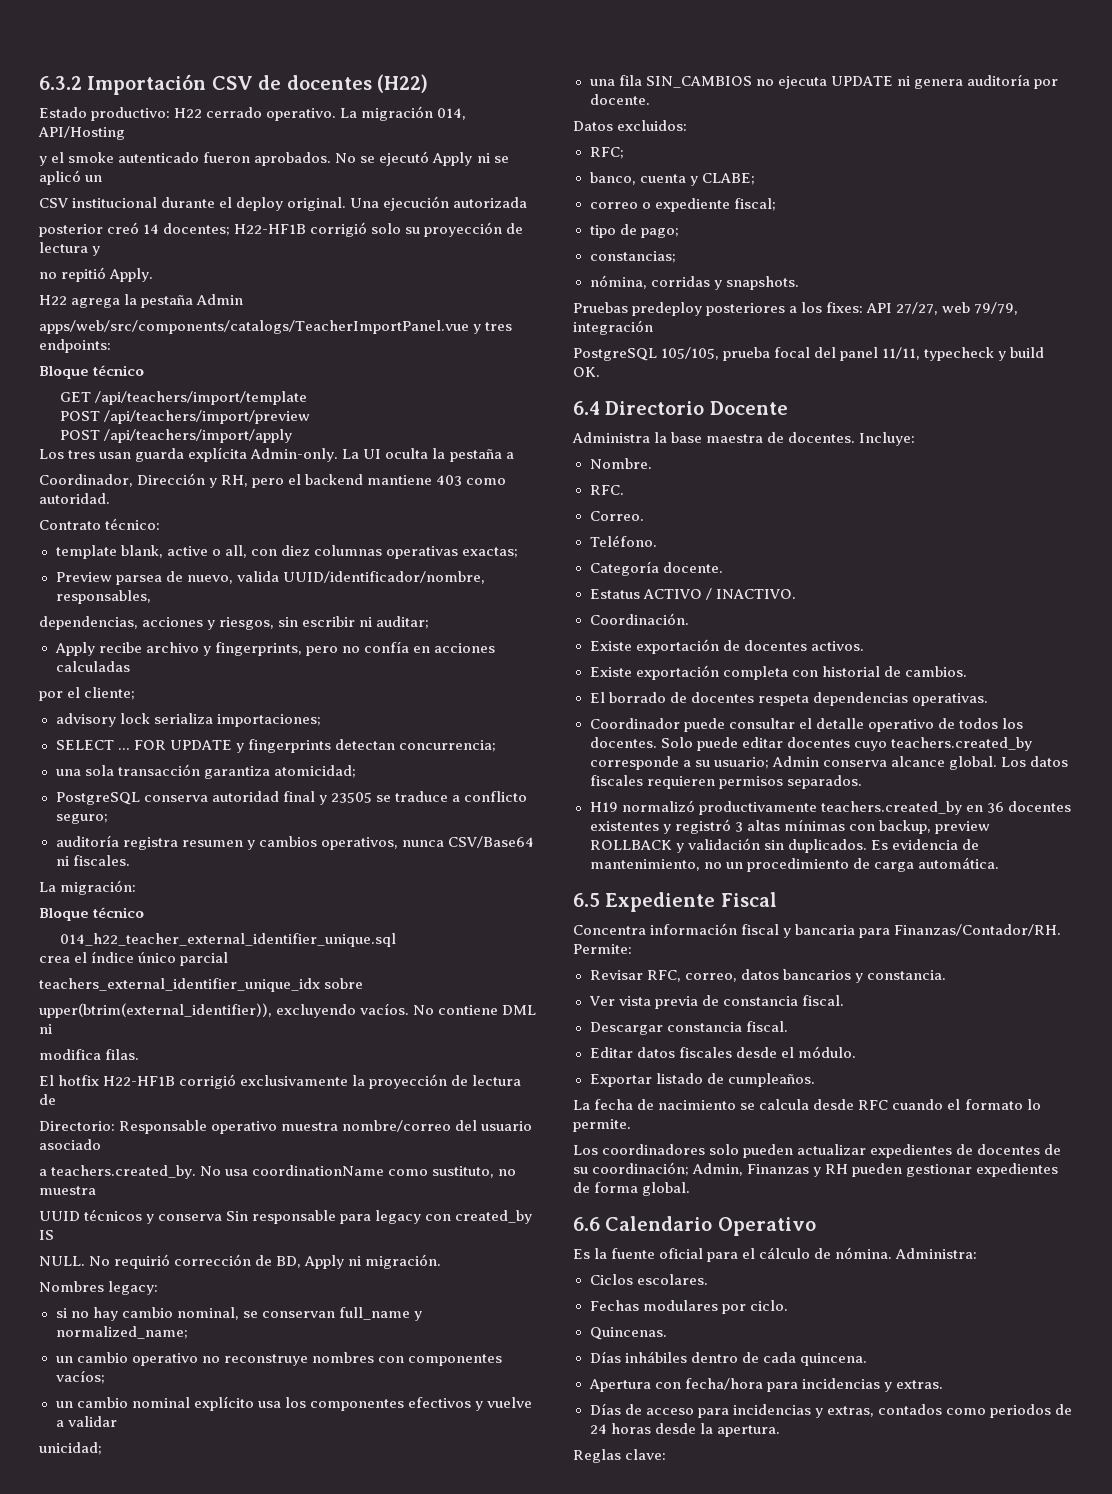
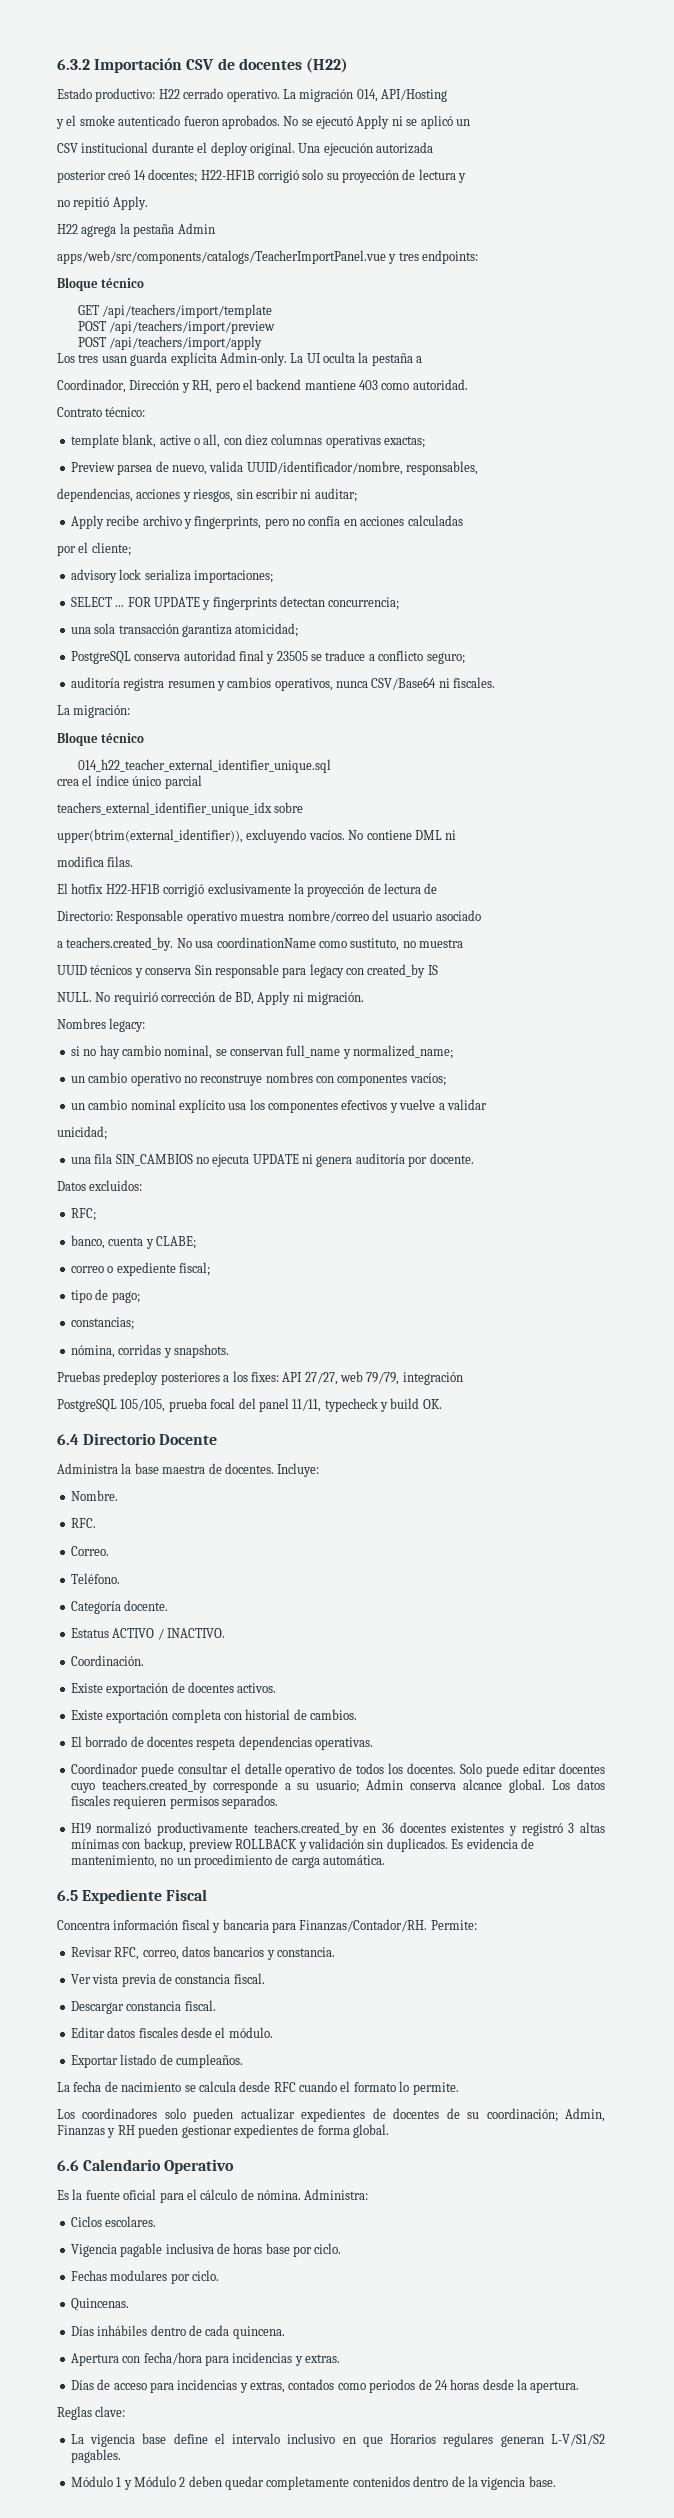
(708, 1279) none -> [70,2243,342,2257] // Vigencia pagable inclusiva de horas base por ciclo.
(667, 1454) none -> [70,2433,605,2447] [70,2449,121,2463] [70,2476,556,2490] // La vigencia base define el intervalo inclusivo en que Horarios regulares generan L-V/S1/S2 pagables. // Módulo 1 y Módulo 2 deben quedar completamente contenidos dentro de la vigencia base.

